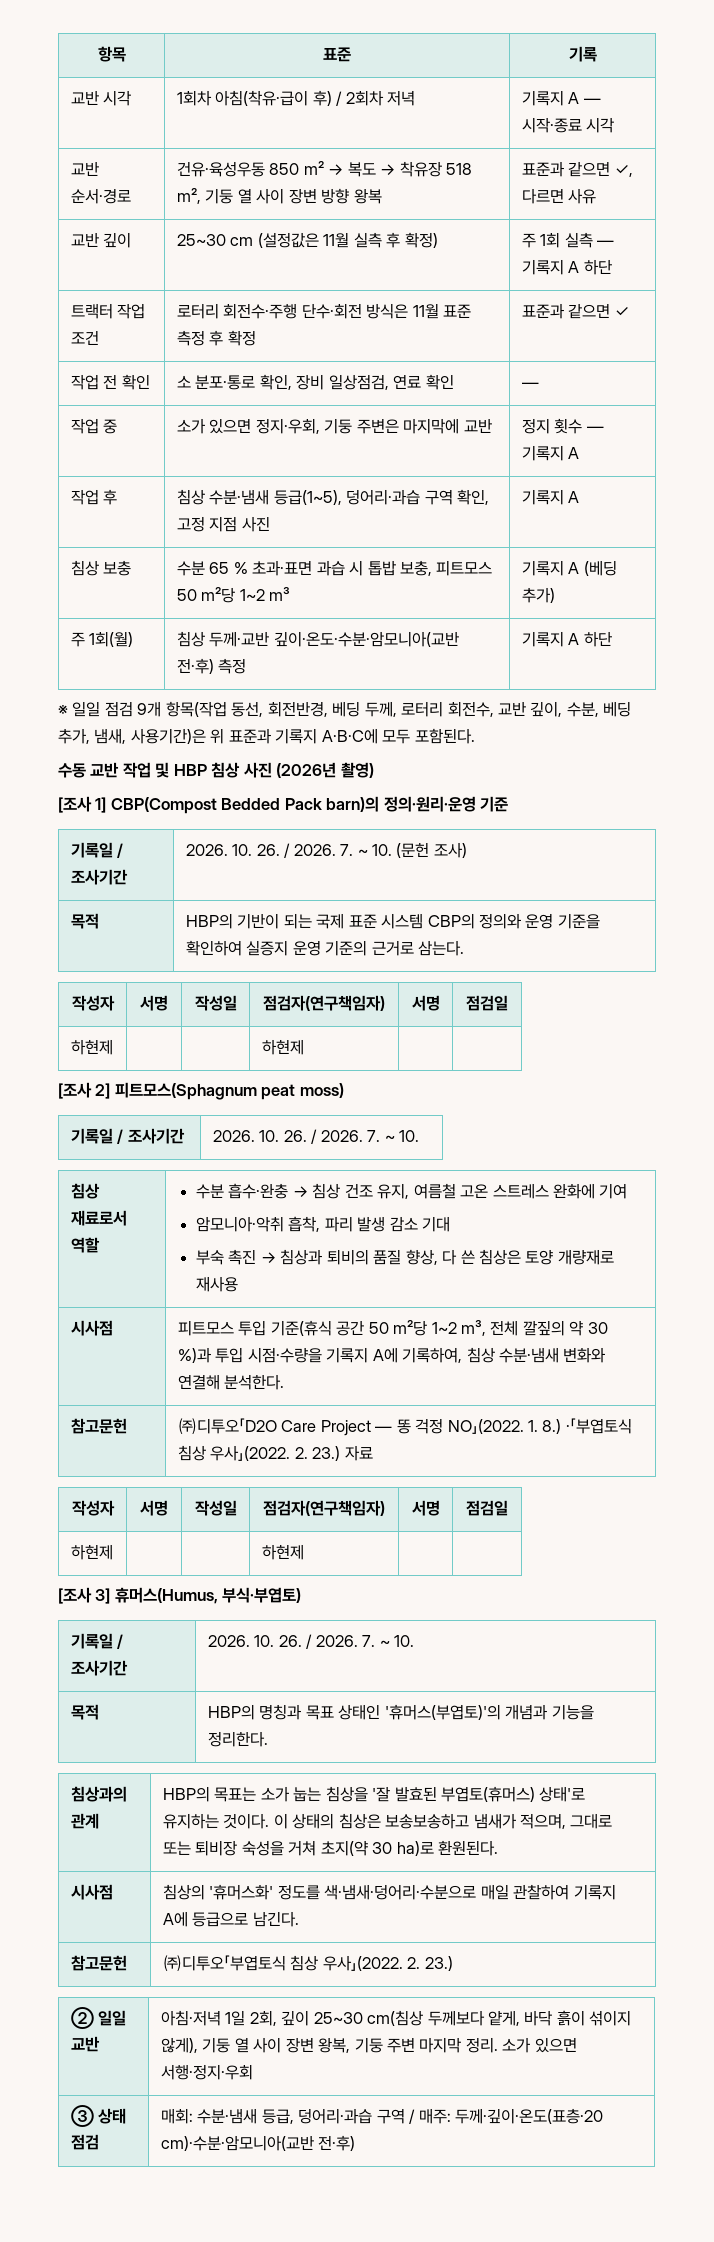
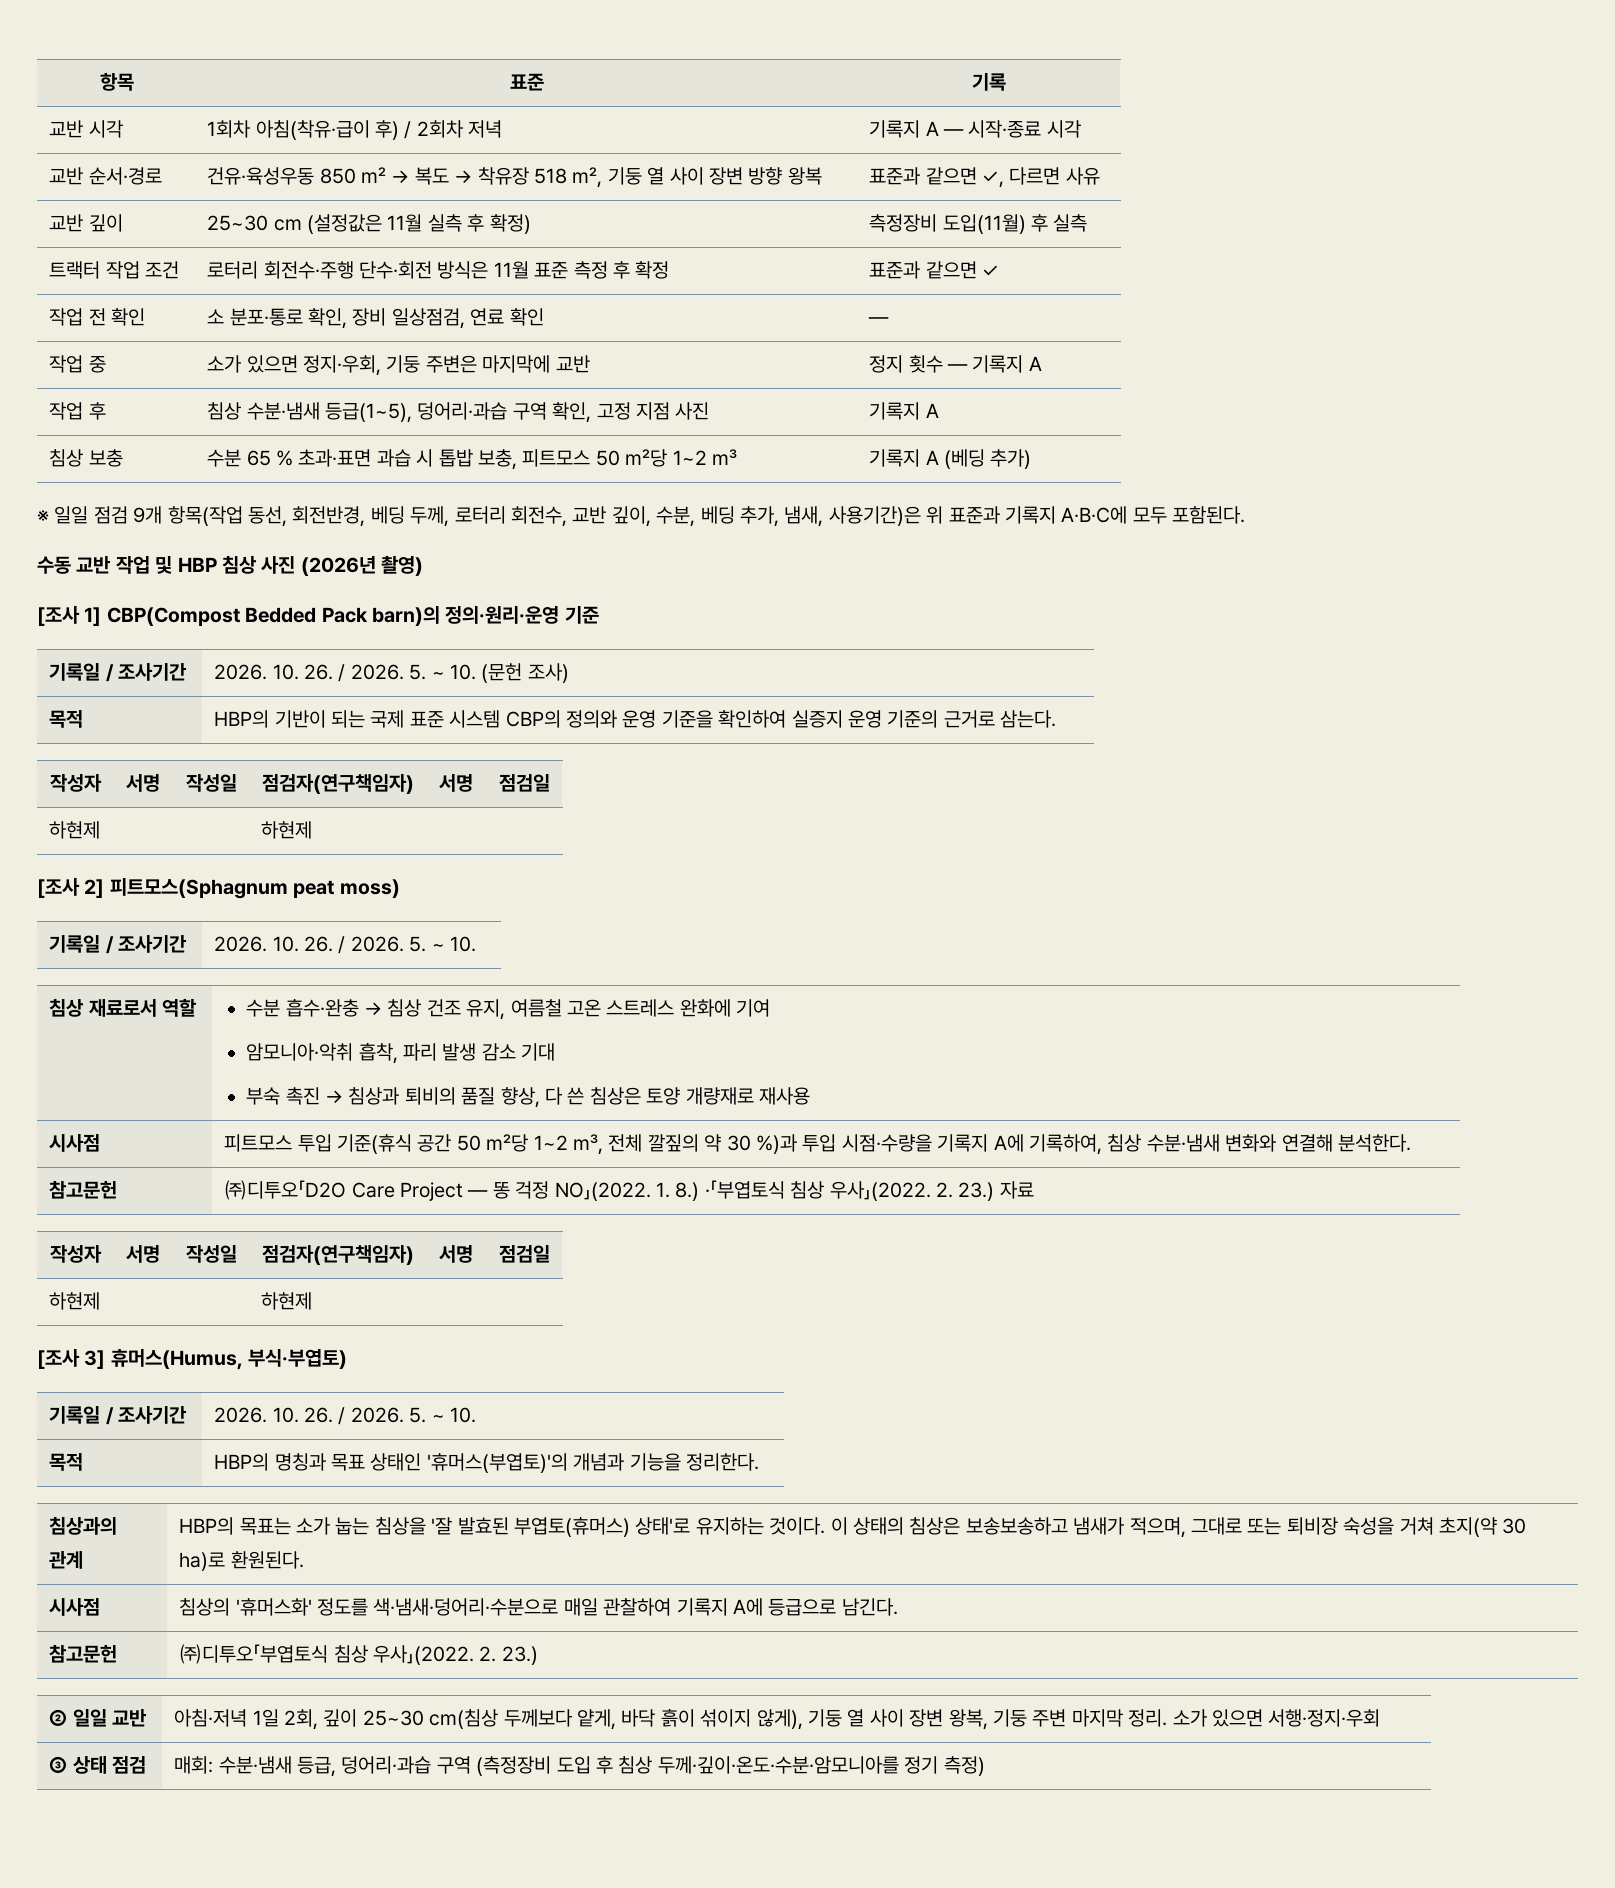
[521,232,615,248] [521,259,612,275] 주 1회 실측 — 기록지 A 하단 -> [869,214,1088,234] 측정장비 도입(11월) 후 실측
[70,631,134,647] [176,631,459,647] [176,658,247,674] [521,631,612,647] // 주 1회(월) | 침상 두께·교반 깊이·온도·수분·암모니아(교반 전·후) 측정 | 기록지 A 하단 -> (1032, 459) none
[340,844,354,856] 7. -> [409,664,427,680] 5.
[367,1130,381,1142] 7. -> [409,936,427,952] 5.
[362,1635,376,1647] 7. -> [409,1407,427,1423] 5.
[409,2108,603,2124] [160,2135,356,2151] / 매주: 두께·깊이·온도(표층·20 cm)·수분·암모니아(교반 전·후) -> [476,1756,985,1776] (측정장비 도입 후 침상 두께·깊이·온도·수분·암모니아를 정기 측정)

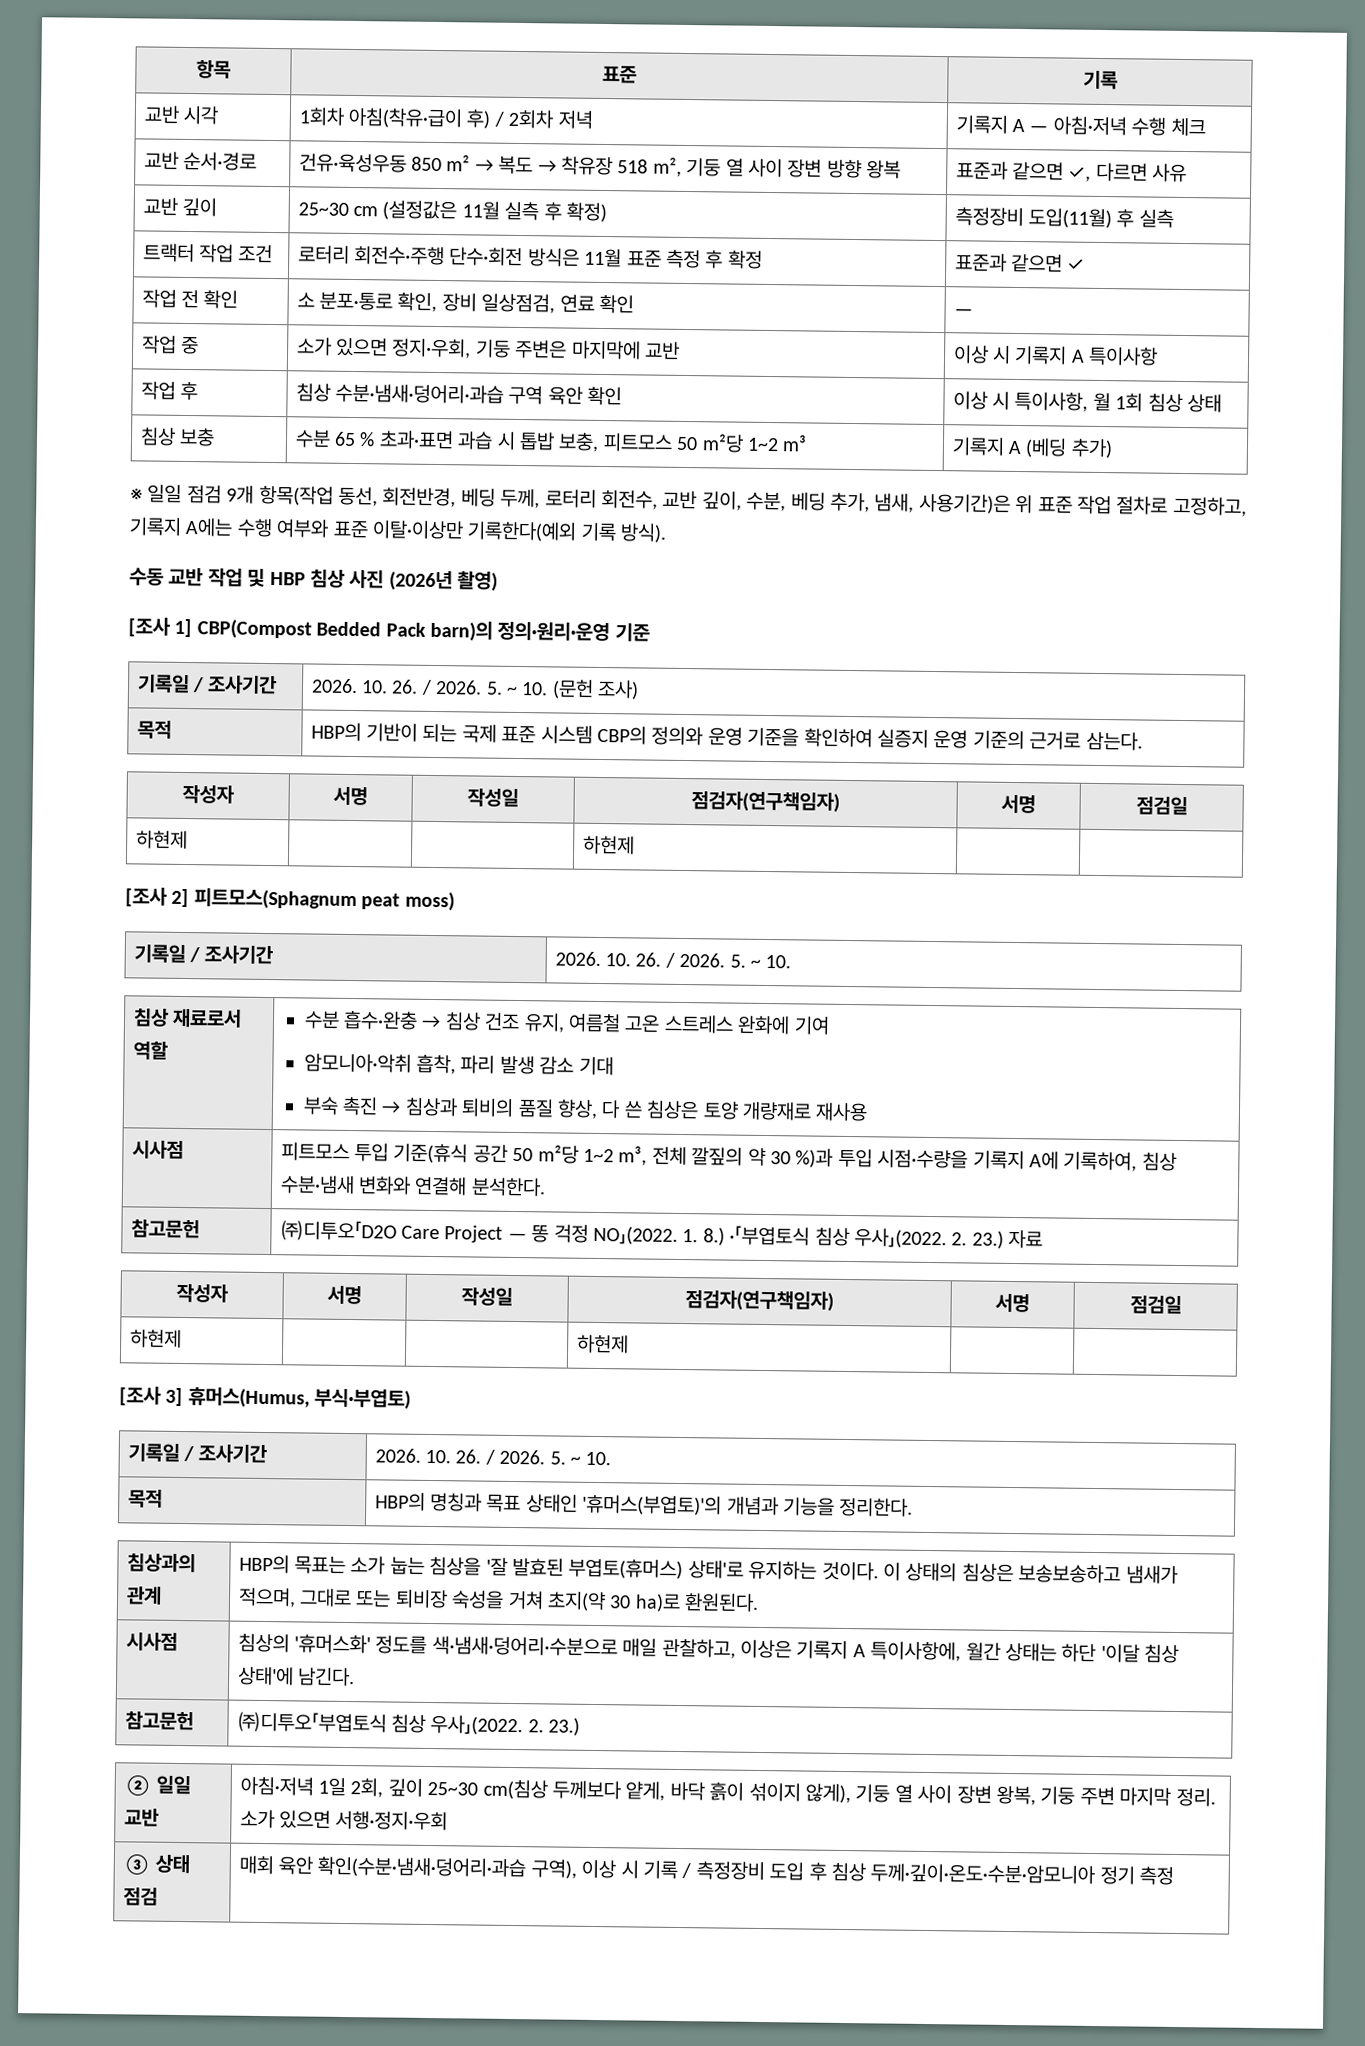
[968,120,1081,138] 시작·종료 시각 -> [1052,116,1206,137] 아침·저녁 수행 체크
[869,355,1042,373] 정지 횟수 — 기록지 A -> [952,345,1159,366] 이상 시 기록지 A 특이사항
[246,402,710,423] [869,402,939,420] 수분·냄새 등급(1~5), 덩어리·과습 구역 확인, 고정 지점 사진 | 기록지 A -> [334,383,623,406] [952,391,1222,413] 수분·냄새·덩어리·과습 구역 육안 확인 | 이상 시 특이사항, 월 1회 침상 상태
[948,506,1246,524] 표준과 기록지 A·B·C에 모두 포함된다. -> [1037,495,1247,517] [129,517,668,543] 표준 작업 절차로 고정하고, 기록지 A에는 수행 여부와 표준 이탈·이상만 기록한다(예외 기록 방식).
[603,1598,837,1616] 관찰하여 기록지 A에 등급으로 -> [661,1638,1180,1664] [236,1666,294,1686] 관찰하고, 이상은 기록지 A 특이사항에, 월간 상태는 하단 '이달 침상 상태'에
[174,1756,985,1777] 매회: 수분·냄새 등급, 덩어리·과습 구역 (측정장비 도입 후 침상 두께·깊이·온도·수분·암모니아를 정기 측정) -> [238,1855,1175,1885] 매회 육안 확인(수분·냄새·덩어리·과습 구역), 이상 시 기록 / 측정장비 도입 후 침상 두께·깊이·온도·수분·암모니아 정기 측정

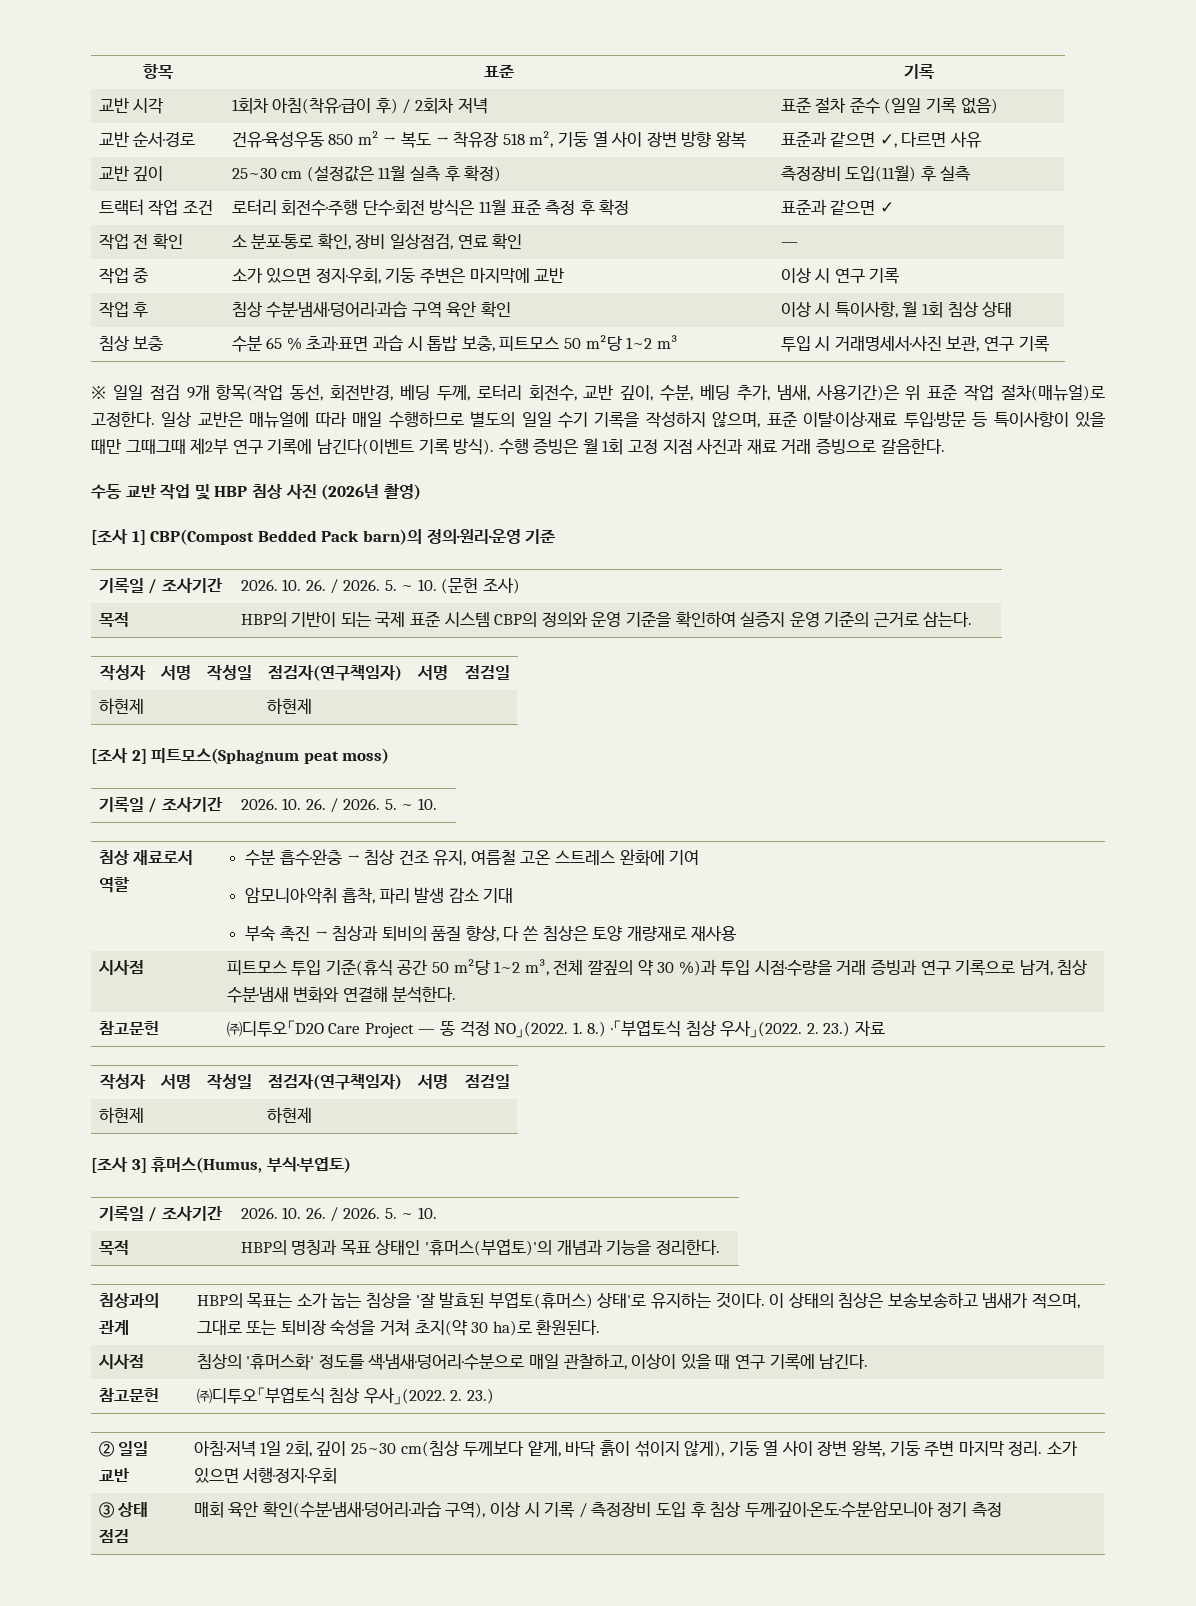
[955,115,1206,137] 기록지 A — 아침·저녁 수행 체크 -> [780,97,998,114] 표준 절차 준수 (일일 기록 없음)
[1014,345,1159,366] 기록지 A 특이사항 -> [834,268,900,284] 연구 기록
[951,437,1113,459] 기록지 A (베딩 추가) -> [780,335,1049,352] 투입 시 거래명세서·사진 보관, 연구 기록
[1116,496,1247,517] [129,517,668,543] 절차로 고정하고, 기록지 A에는 수행 여부와 표준 이탈·이상만 기록한다(예외 기록 방식). -> [1001,384,1106,401] [91,411,1106,428] [91,438,945,455] 절차(매뉴얼)로 고정한다. 일상 교반은 매뉴얼에 따라 매일 수행하므로 별도의 일일 수기 기록을 작성하지 않으며, 표준 이탈·이상·재료 투입·방문 등 특이사항이 있을 때만 그때그때 제2부 연구 기록에 남긴다(이벤트 기록 방식). 수행 증빙은 월 1회 고정 지점 사진과 재료 거래 증빙으로 갈음한다.
[972,1150,1138,1172] 기록지 A에 기록하여, -> [836,959,1053,976] 거래 증빙과 연구 기록으로 남겨,
[739,1639,1180,1664] [236,1666,294,1686] 이상은 기록지 A 특이사항에, 월간 상태는 하단 '이달 침상 상태'에 -> [631,1354,815,1370] 이상이 있을 때 연구 기록에

